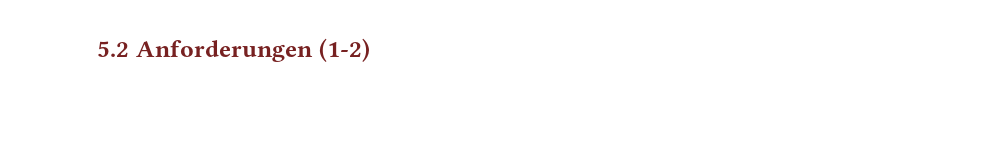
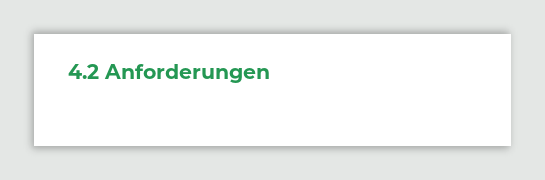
[97,38,370,62] 5.2 Anforderungen (1-2) -> [68,64,270,83] 4.2 Anforderungen

